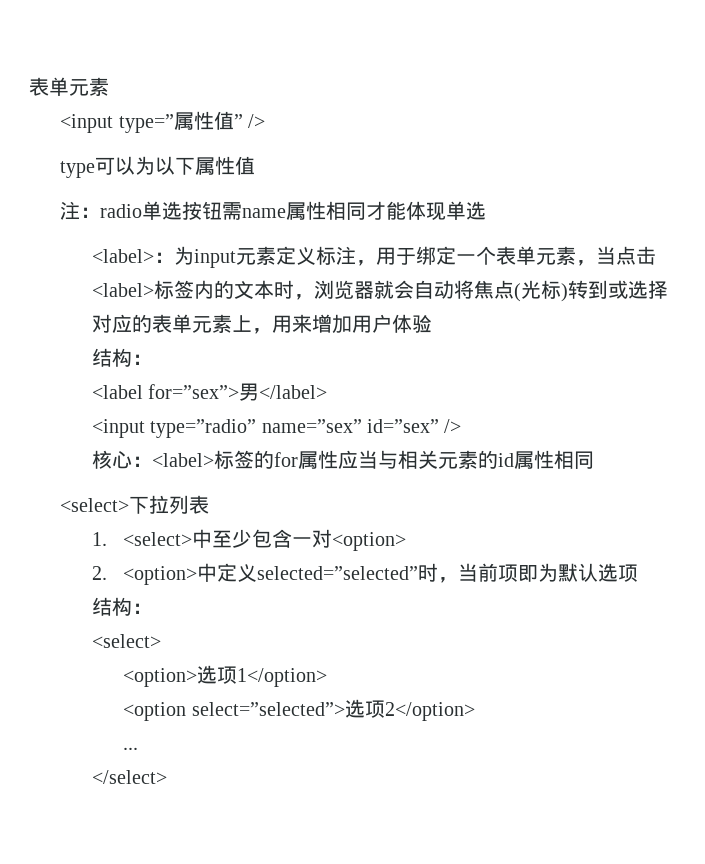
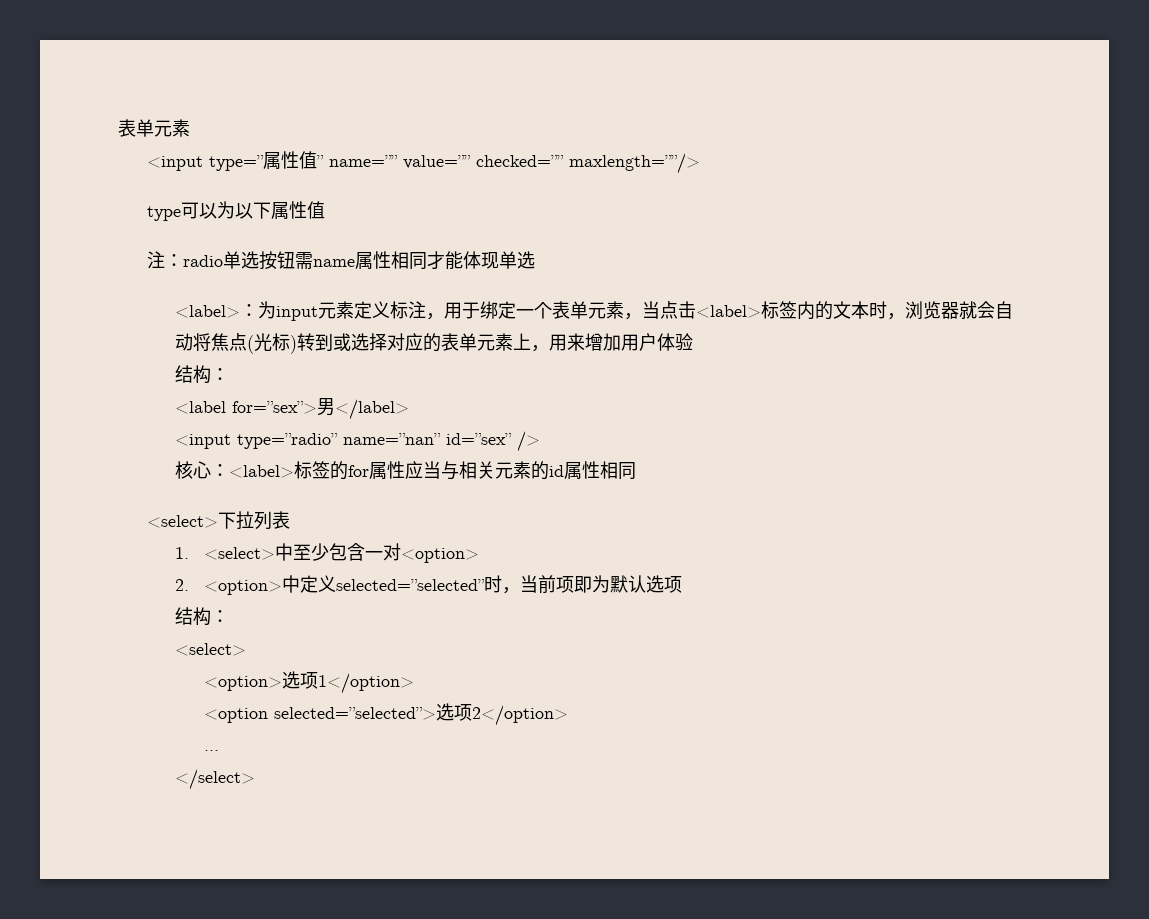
[248,114,266,128] /> -> [328,153,700,174] name=”” value=”” checked=”” maxlength=””/>
[261,419,362,433] name=”sex” -> [343,433,442,445] name=”nan”
[191,702,345,716] select=”selected”> -> [274,707,437,720] selected=”selected”>

